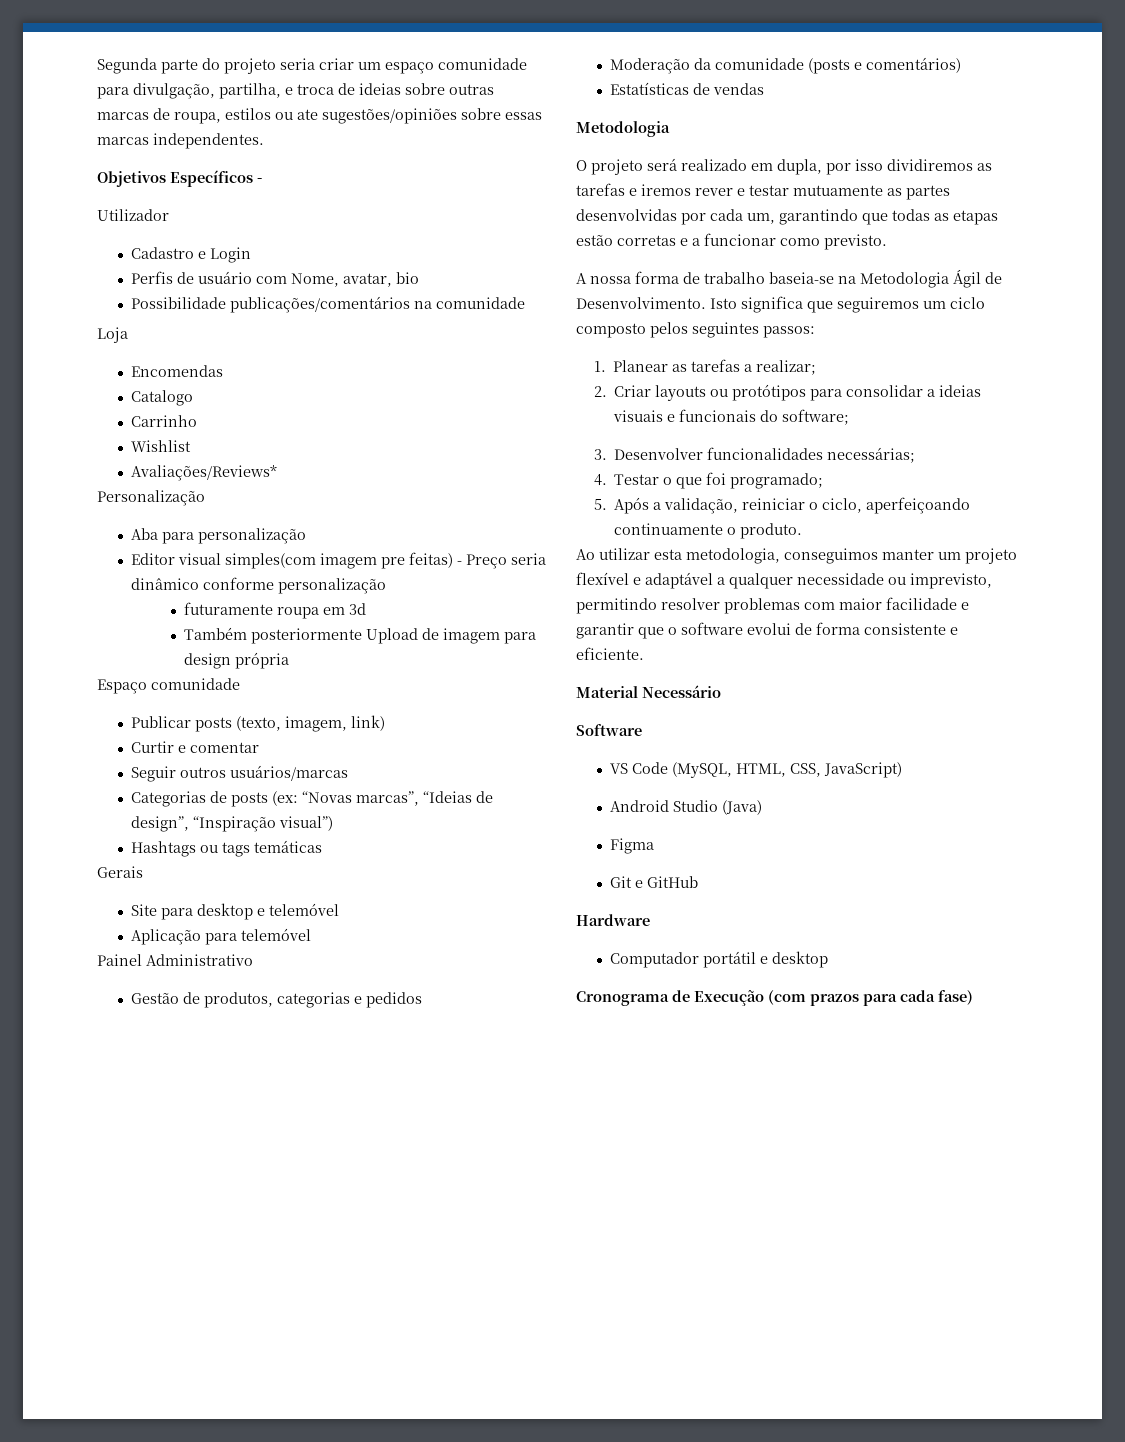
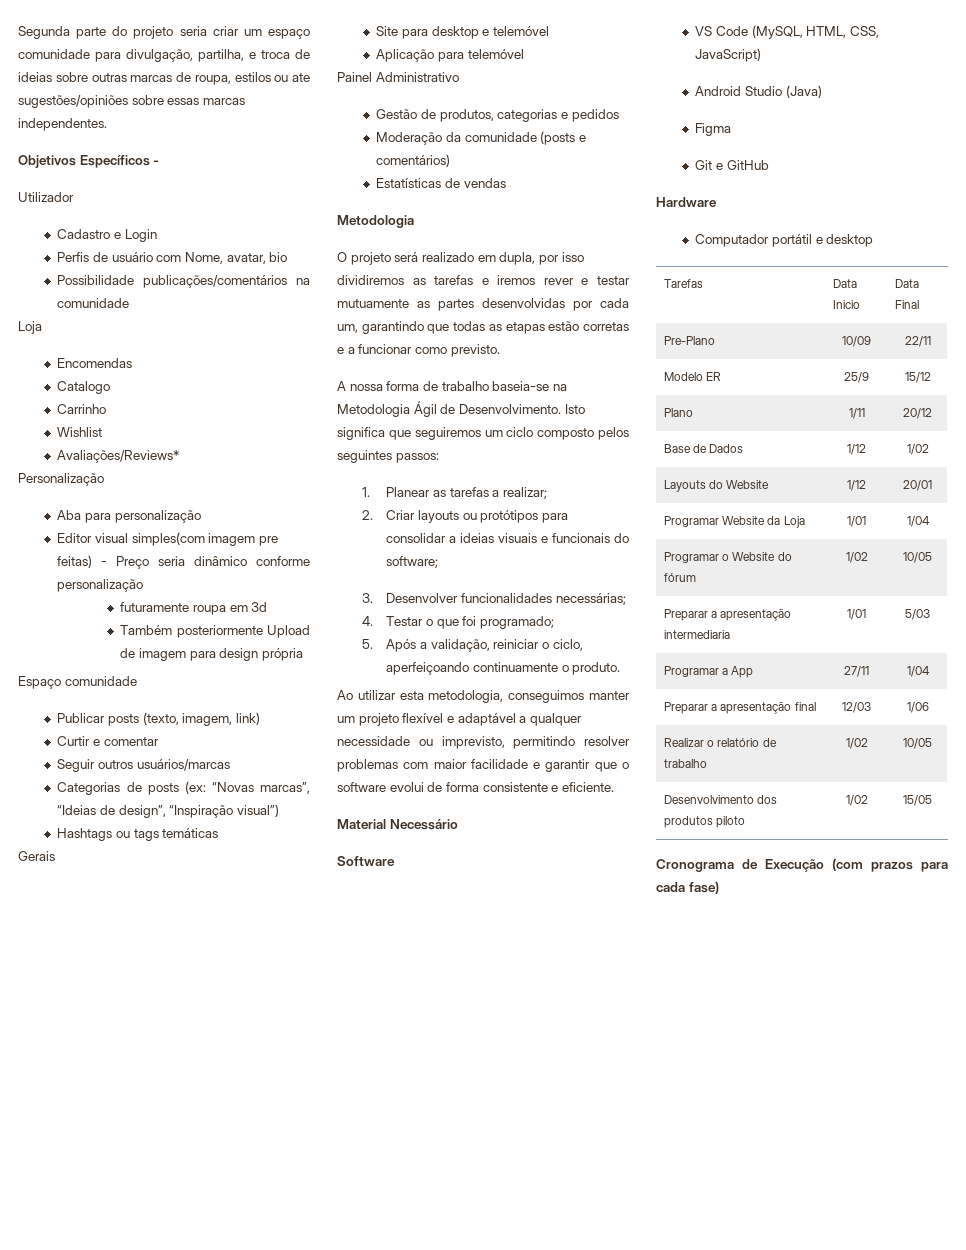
(828, 959) none -> [663,279,703,288] [832,279,857,288] [832,300,860,309] [894,279,919,288] [894,300,919,309] [663,336,715,345] [842,336,871,347] [904,336,931,347] [663,372,722,381] [844,372,869,383] [904,372,931,383] [663,408,693,417] [848,408,865,419] [903,408,932,419] [663,444,744,453] [847,444,866,455] [906,444,929,455] [663,480,770,492] [847,480,866,491] [903,480,932,491] [663,516,805,528] [847,516,866,527] [906,516,930,527] [663,552,792,563] [663,573,696,582] [845,552,868,563] [903,552,932,563] [663,608,792,621] [663,630,730,639] [847,609,866,620] [905,609,930,620] [663,666,754,678] [844,666,869,677] [906,666,930,677] [663,701,816,714] [842,702,871,713] [906,702,929,713] [663,738,777,747] [663,759,707,768] [845,738,868,749] [903,738,932,749] [663,795,778,804] [663,816,746,828] [845,795,868,806] [903,795,932,806] // Tarefas | Data Inicio | Data Final // Pre-Plano | 10/09 | 22/11 // Modelo ER | 25/9 | 15/12 // Plano | 1/11 | 20/12 // Base de Dados | 1/12 | 1/02 // Layouts do Website | 1/12 | 20/01 // Programar Website da Loja | 1/01 | 1/04 // Programar o Website do fórum | 1/02 | 10/05 // Preparar a apresentação intermediaria | 1/01 | 5/03 // Programar a App | 27/11 | 1/04 // Preparar a apresentação final | 12/03 | 1/06 // Realizar o relatório de trabalho | 1/02 | 10/05 // Desenvolvimento dos produtos piloto | 1/02 | 15/05

